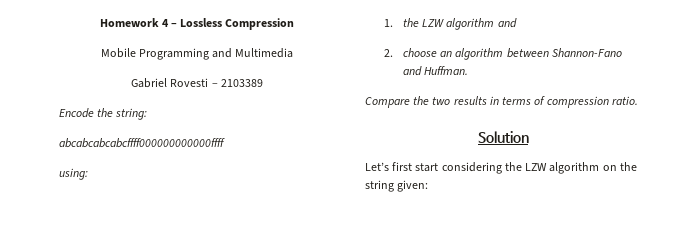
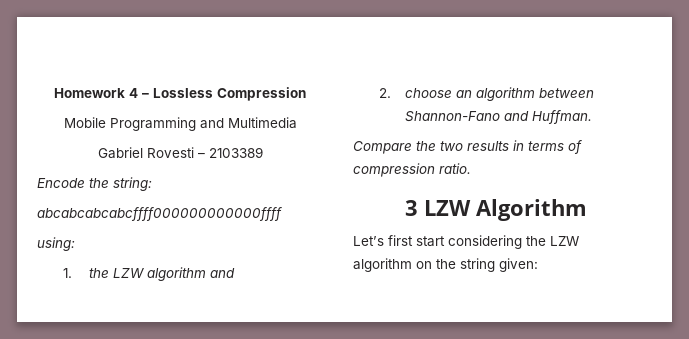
[477,131,529,143] Solution -> [405,199,587,221] 3 LZW Algorithm

